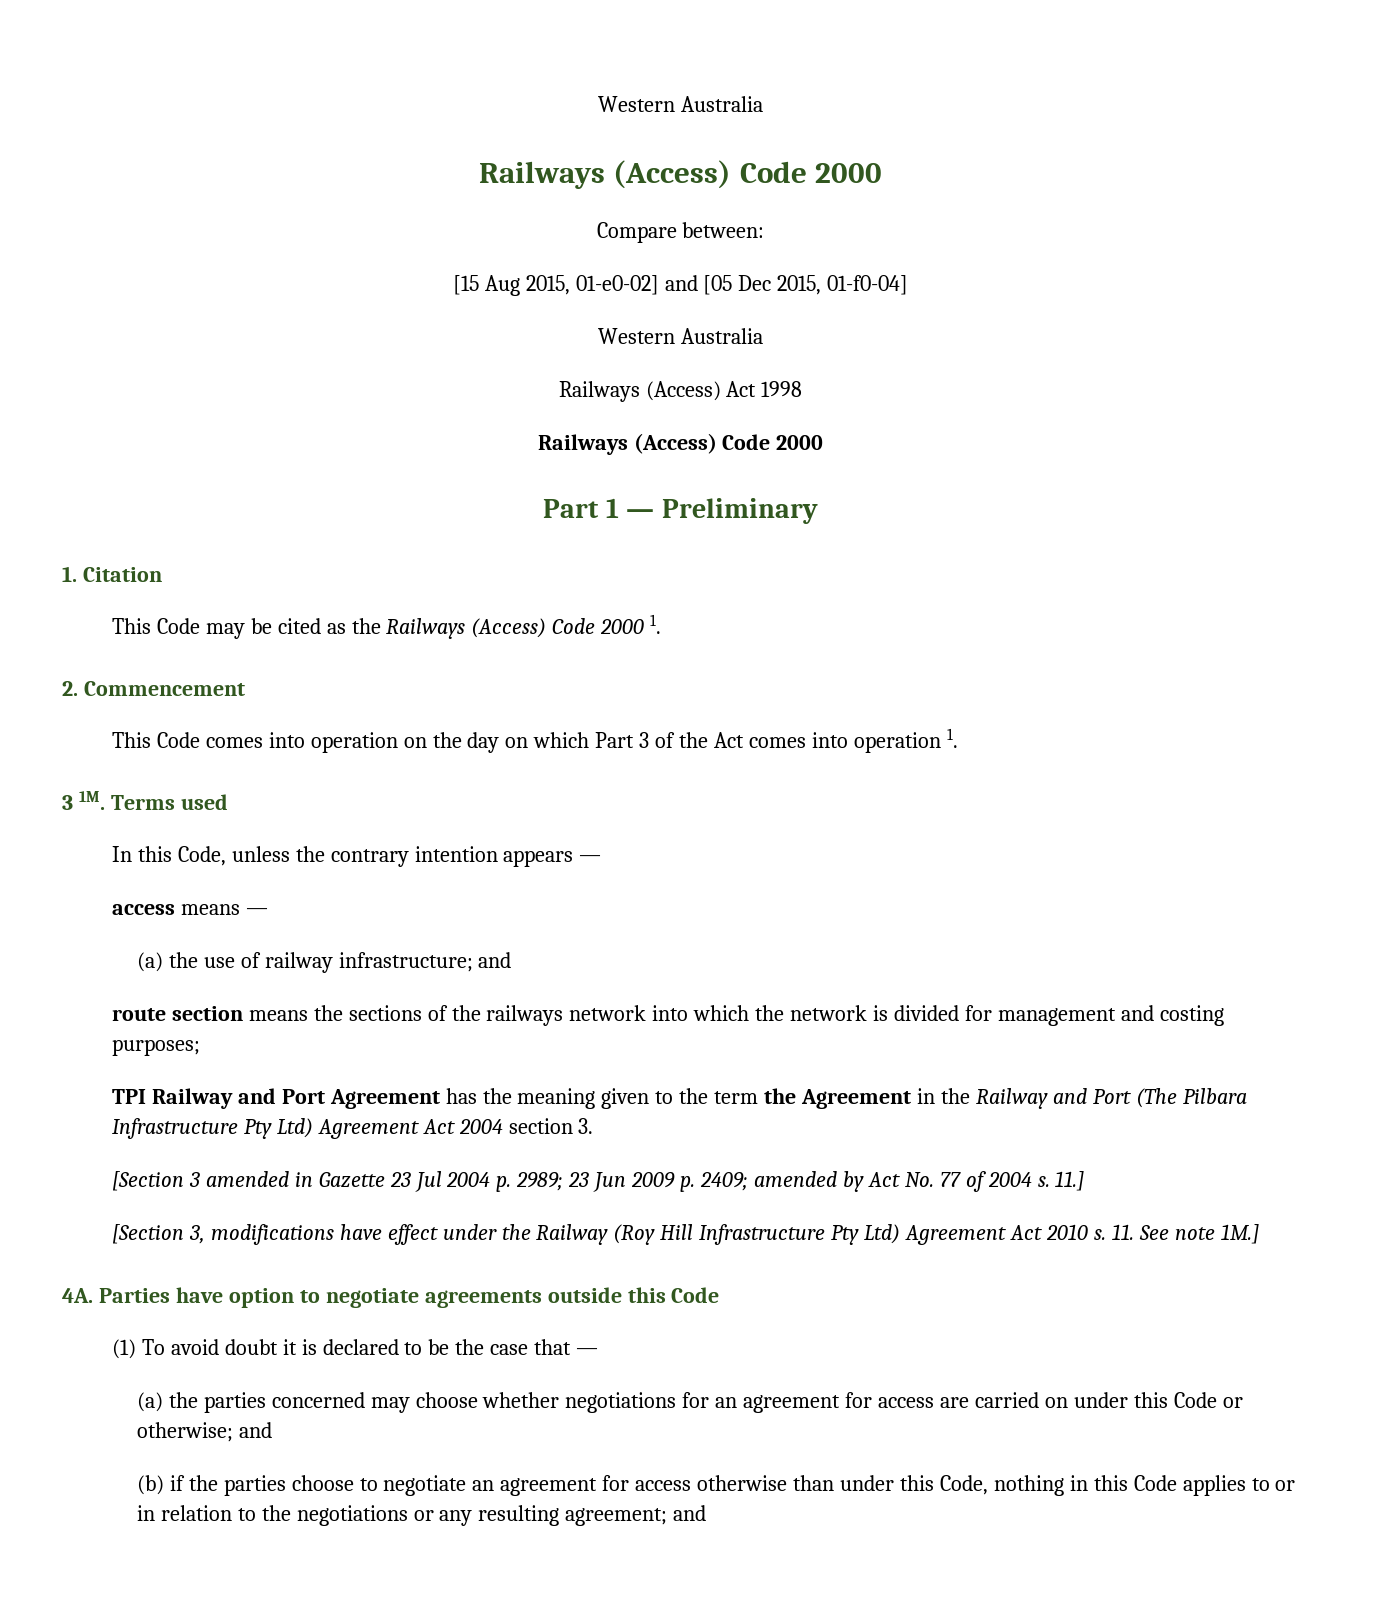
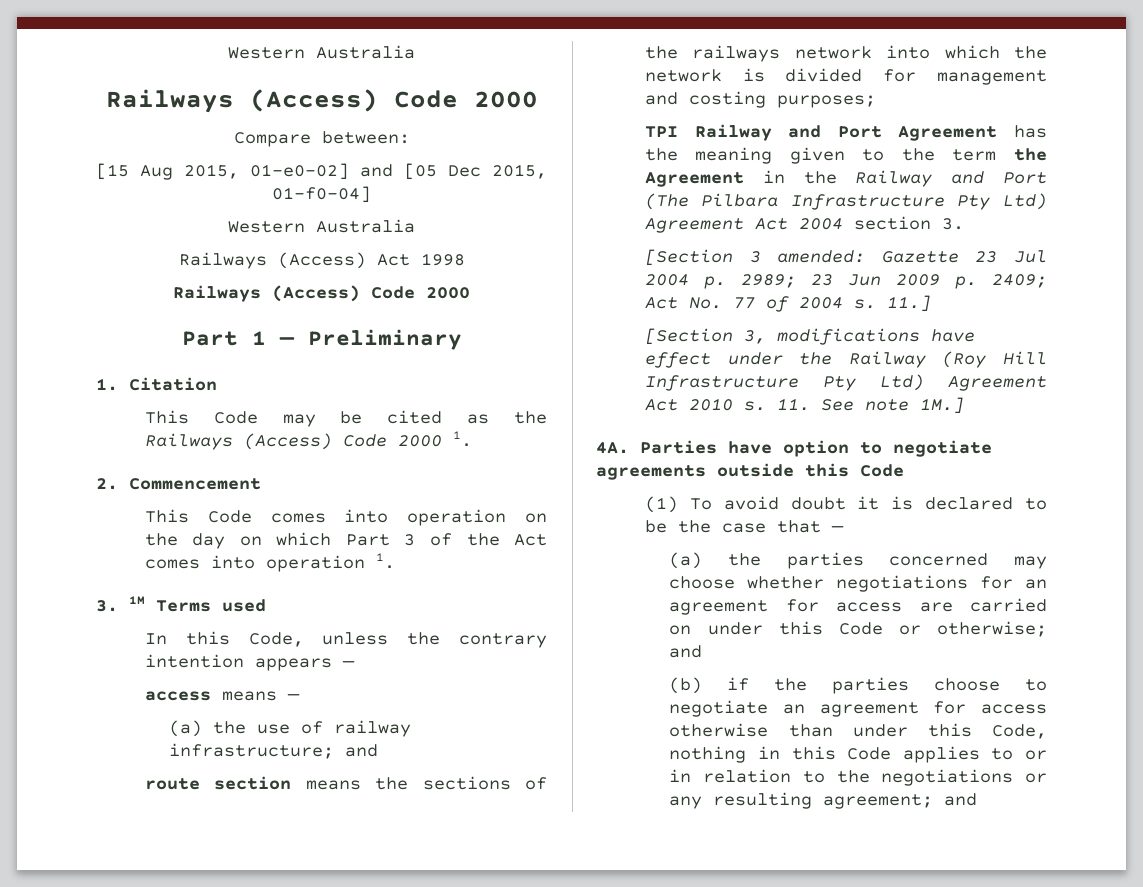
[62,791,105,810] 3 1M. -> [96,596,145,612] 3. 1M
[205,1171,313,1187] amended in -> [777,250,866,263] amended:
[753,1171,864,1192] amended by -> (1047, 281) none

